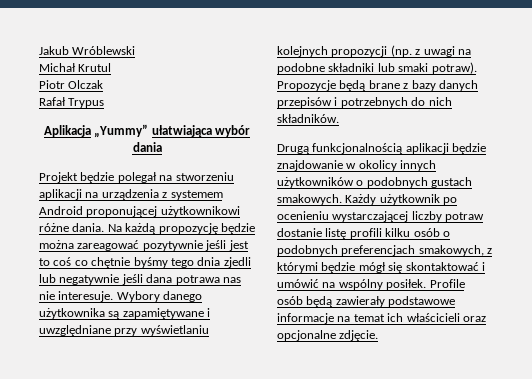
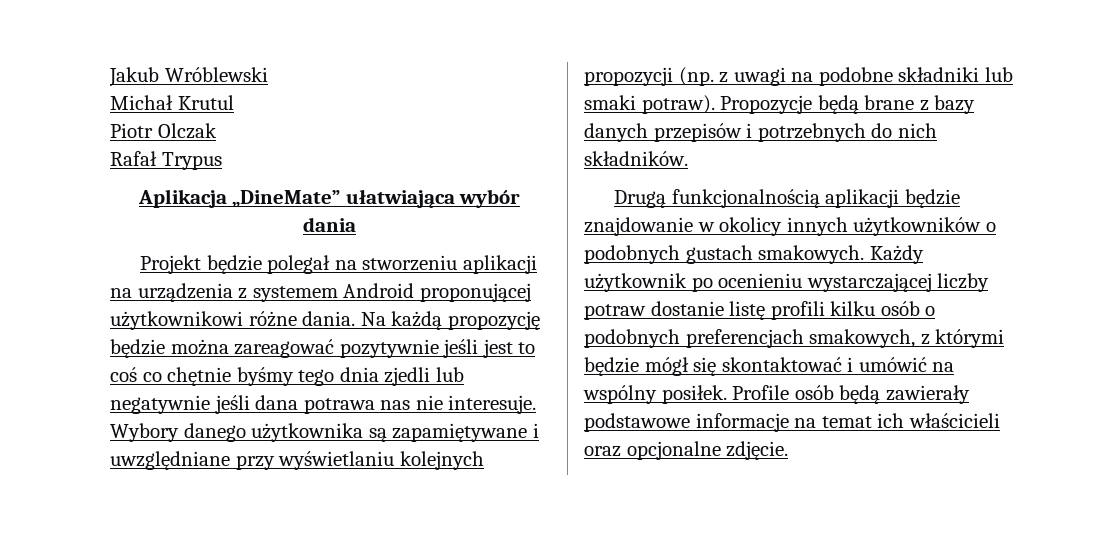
[94,124,149,138] „Yummy” -> [232,190,341,208] „DineMate”

